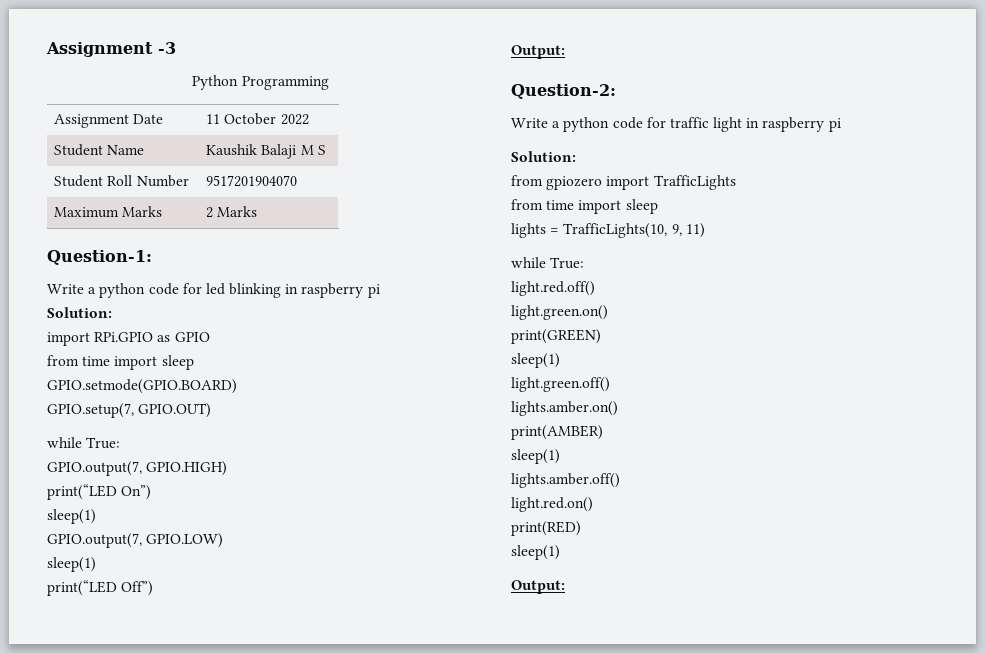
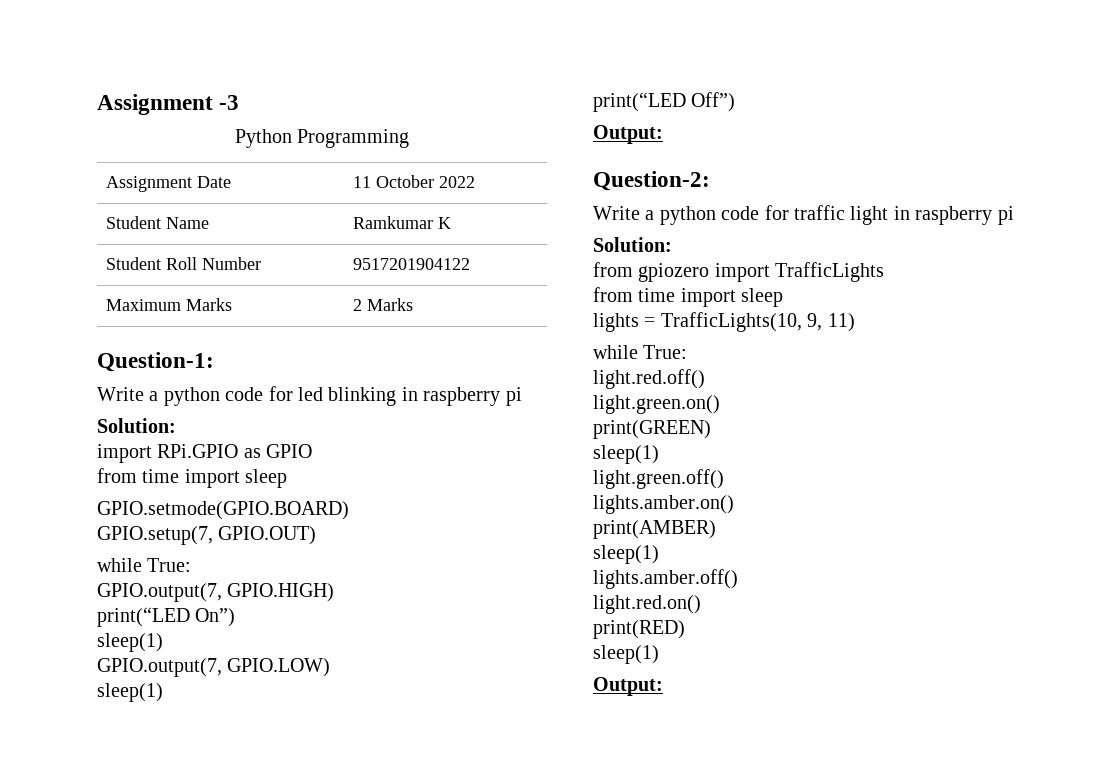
[206,144,326,159] Kaushik Balaji M S -> [352,216,451,229] Ramkumar K
[206,175,298,187] 9517201904070 -> [352,258,470,270] 9517201904122

